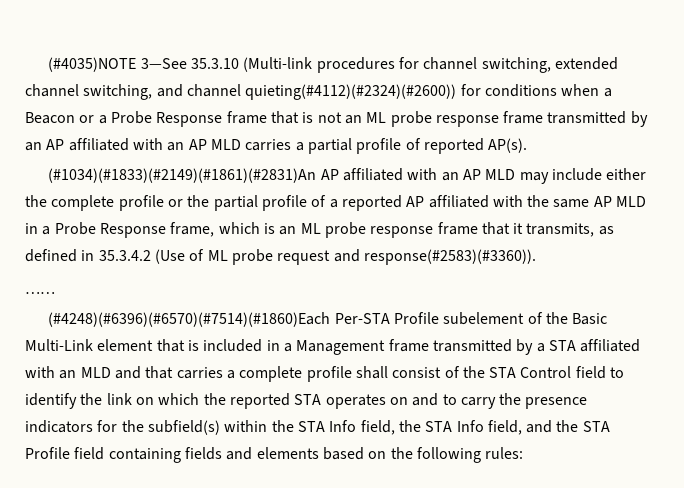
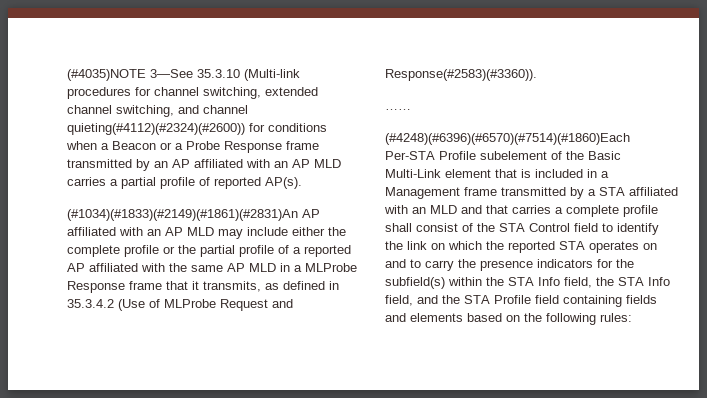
[270,111,544,127] that is not an ML probe response frame -> (319, 145) none
[54,222,434,238] Probe Response frame, which is an ML probe response -> [305,263,357,272] [67,281,125,293] MLProbe Response
[207,249,536,265] ML probe request and response(#2583)(#3360)). -> [164,299,293,311] [385,69,537,81] MLProbe Request and Response(#2583)(#3360)).

